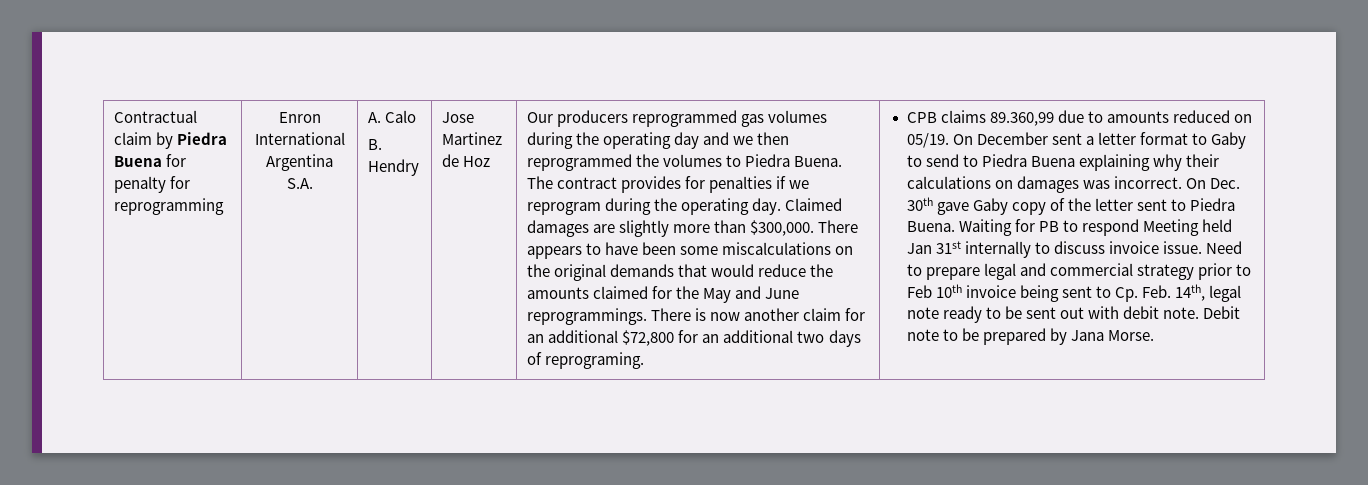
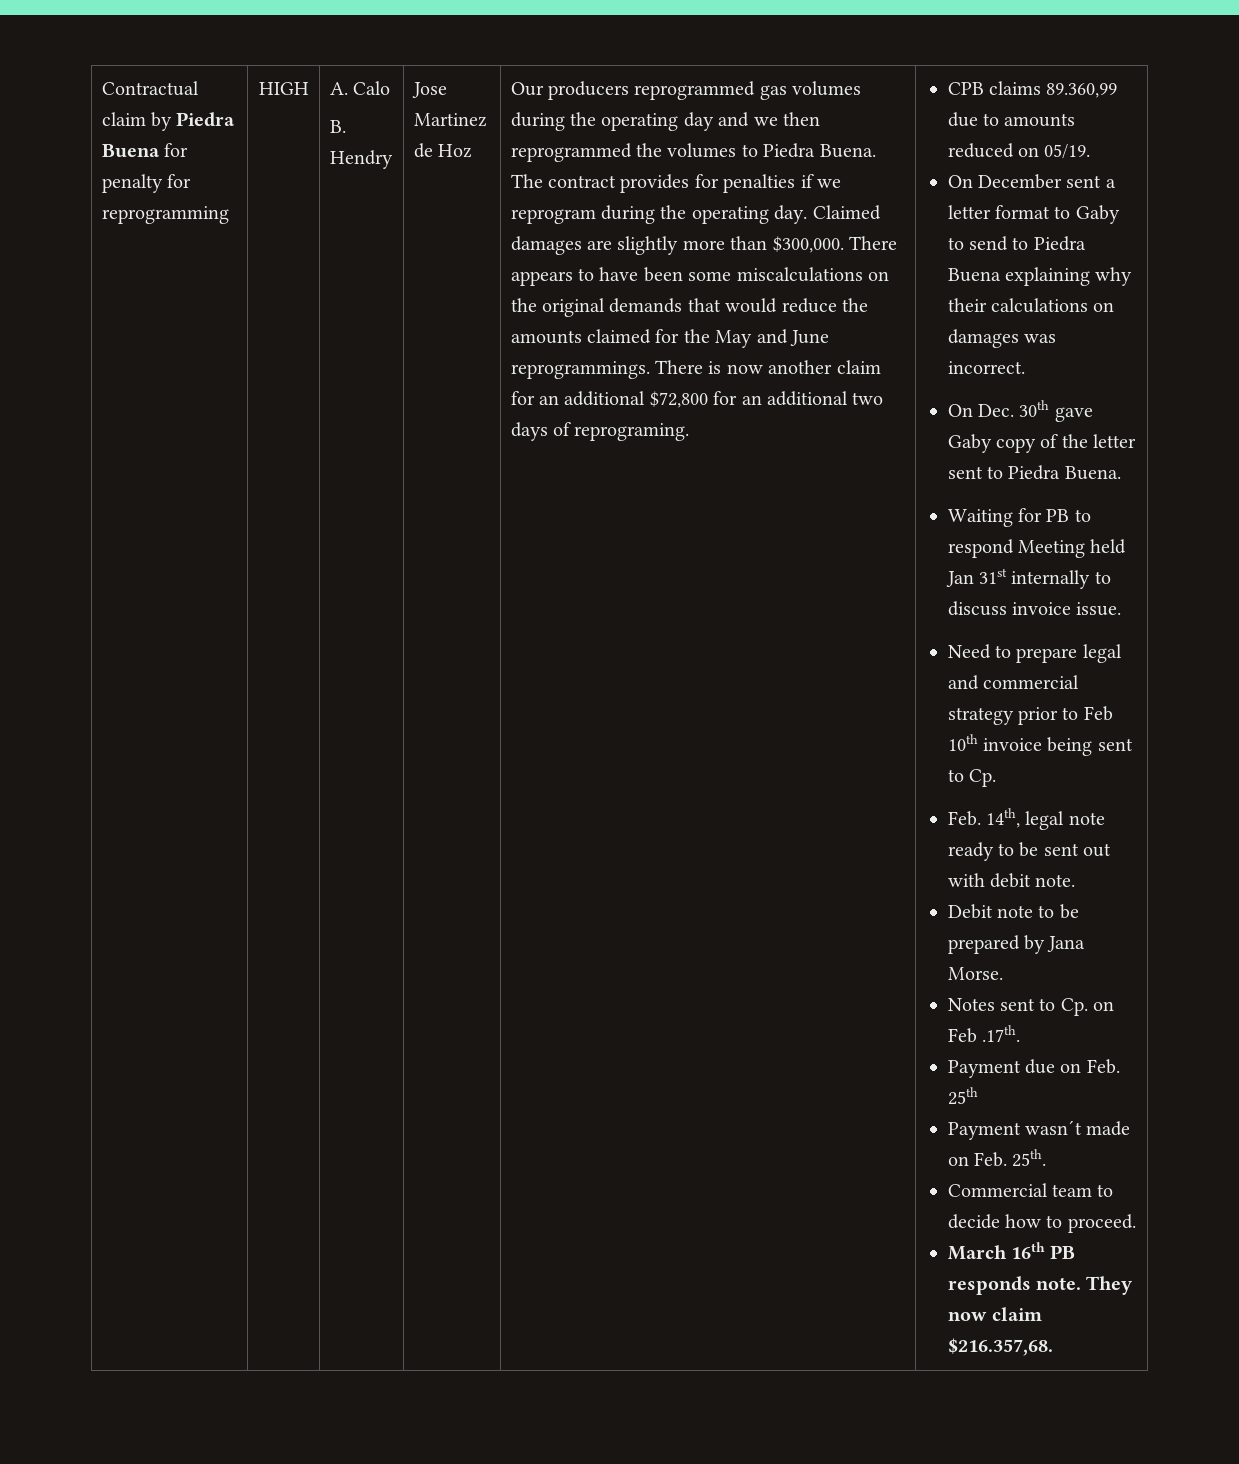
[278,112,321,123] [254,132,345,145] [266,154,333,171] [286,178,313,189] Enron International Argentina S.A. -> [258,82,309,95] HIGH
(949, 140) none -> (1091, 151) //
(1182, 182) none -> (1025, 367) //
(955, 226) none -> (1121, 473) //
(1202, 247) none -> (1122, 609) //
(1138, 294) none -> (997, 778) //
(1200, 313) none -> (1076, 880) //
(1154, 335) none -> [947,998,1115,1016] [947,1025,1021,1043] [947,1059,1120,1078] [947,1087,978,1105] [947,1120,1131,1140] [947,1149,1047,1167] [947,1183,1114,1197] [947,1214,1136,1233] [947,1242,1076,1260] [947,1276,1134,1295] [947,1307,1043,1321] [947,1338,1053,1356] // Notes sent to Cp. on Feb .17th. // Payment due on Feb. 25th // Payment wasn´t made on Feb. 25th. // Commercial team to decide how to proceed. // March 16th PB responds note. They now claim $216.357,68.

